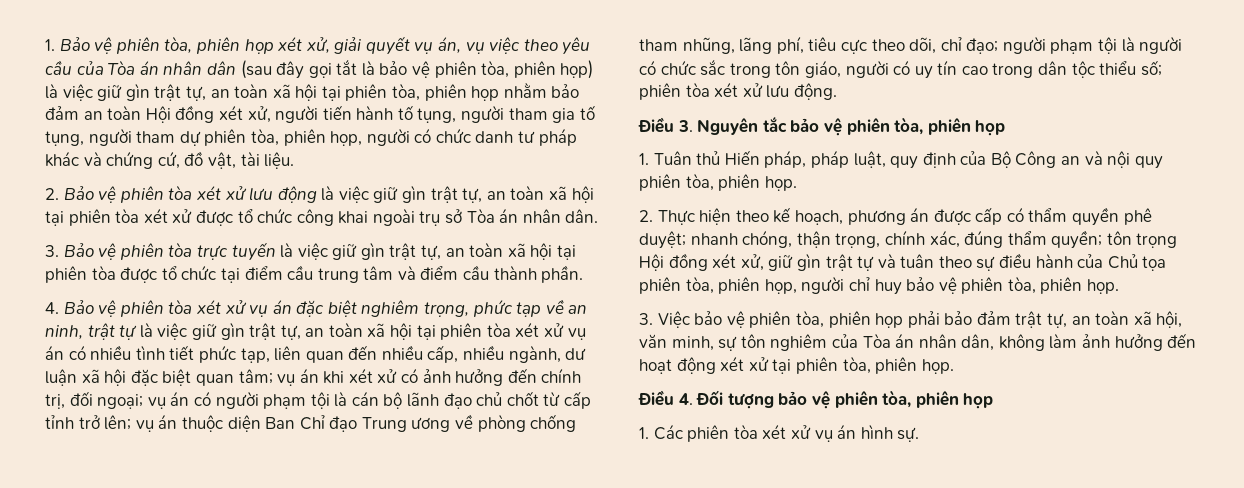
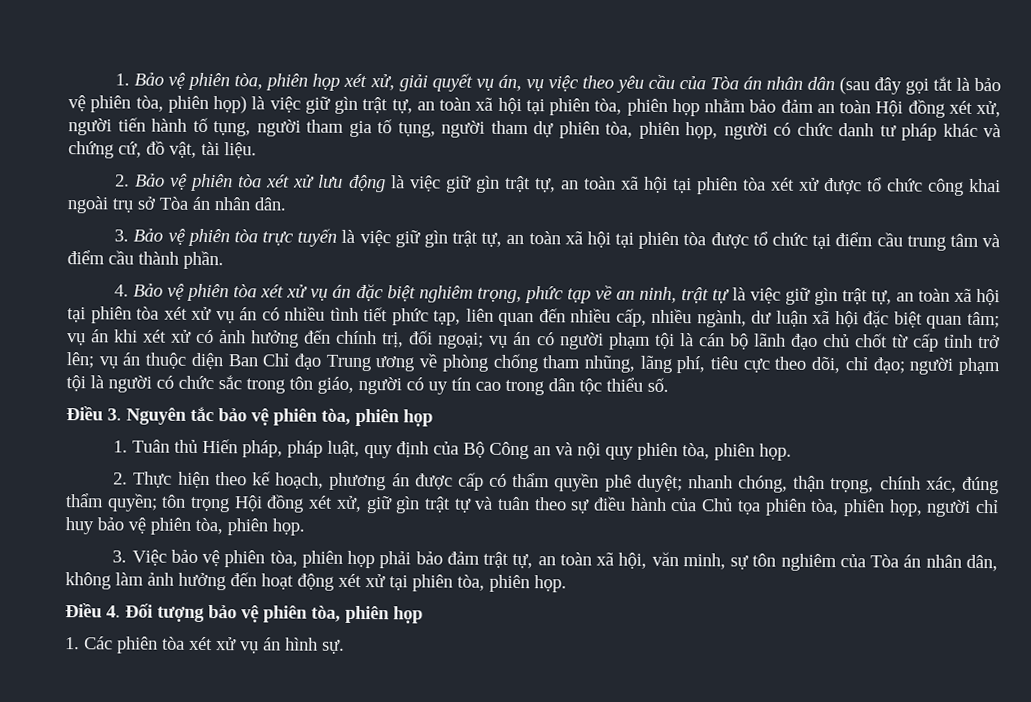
[1140,60,1162,76] [639,82,837,100] số; phiên tòa xét xử lưu động. -> [647,377,669,392] số.

